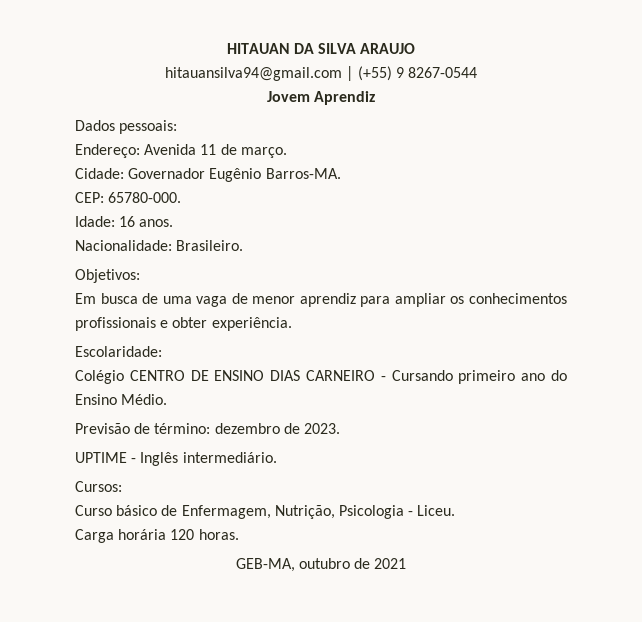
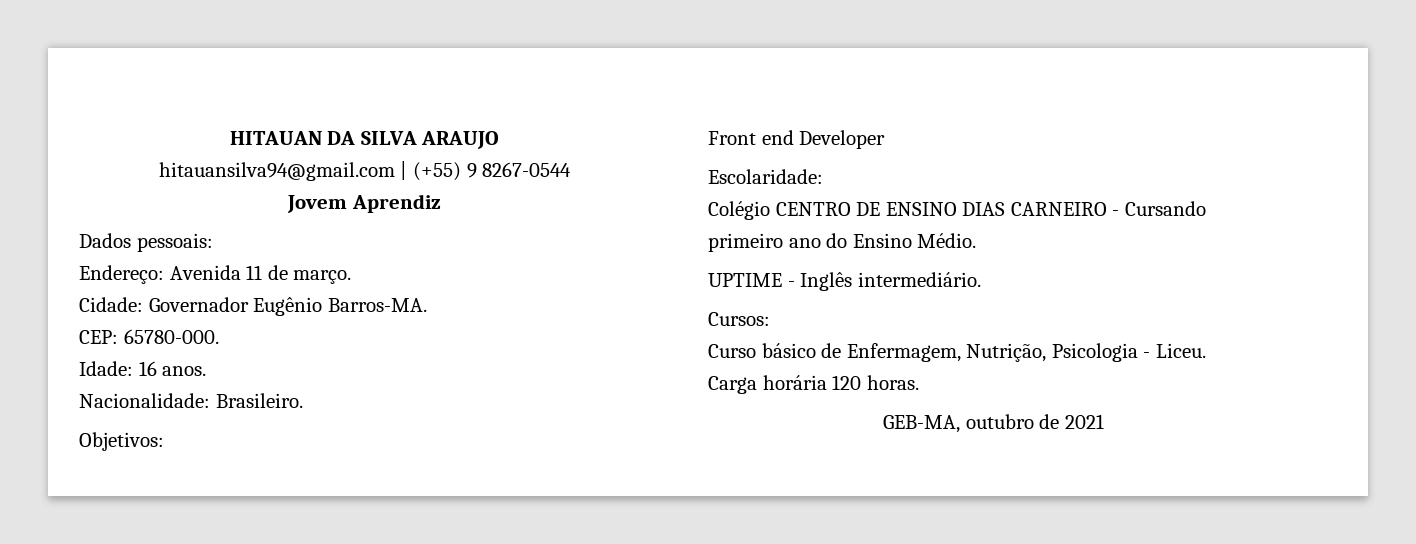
[75,293,567,307] [75,317,292,331] Em busca de uma vaga de menor aprendiz para ampliar os conhecimentos profissionais e obter experiência. -> [708,130,886,149] Front end Developer
[75,423,340,434] // Previsão de término: dezembro de 2023. -> (977, 240) none

